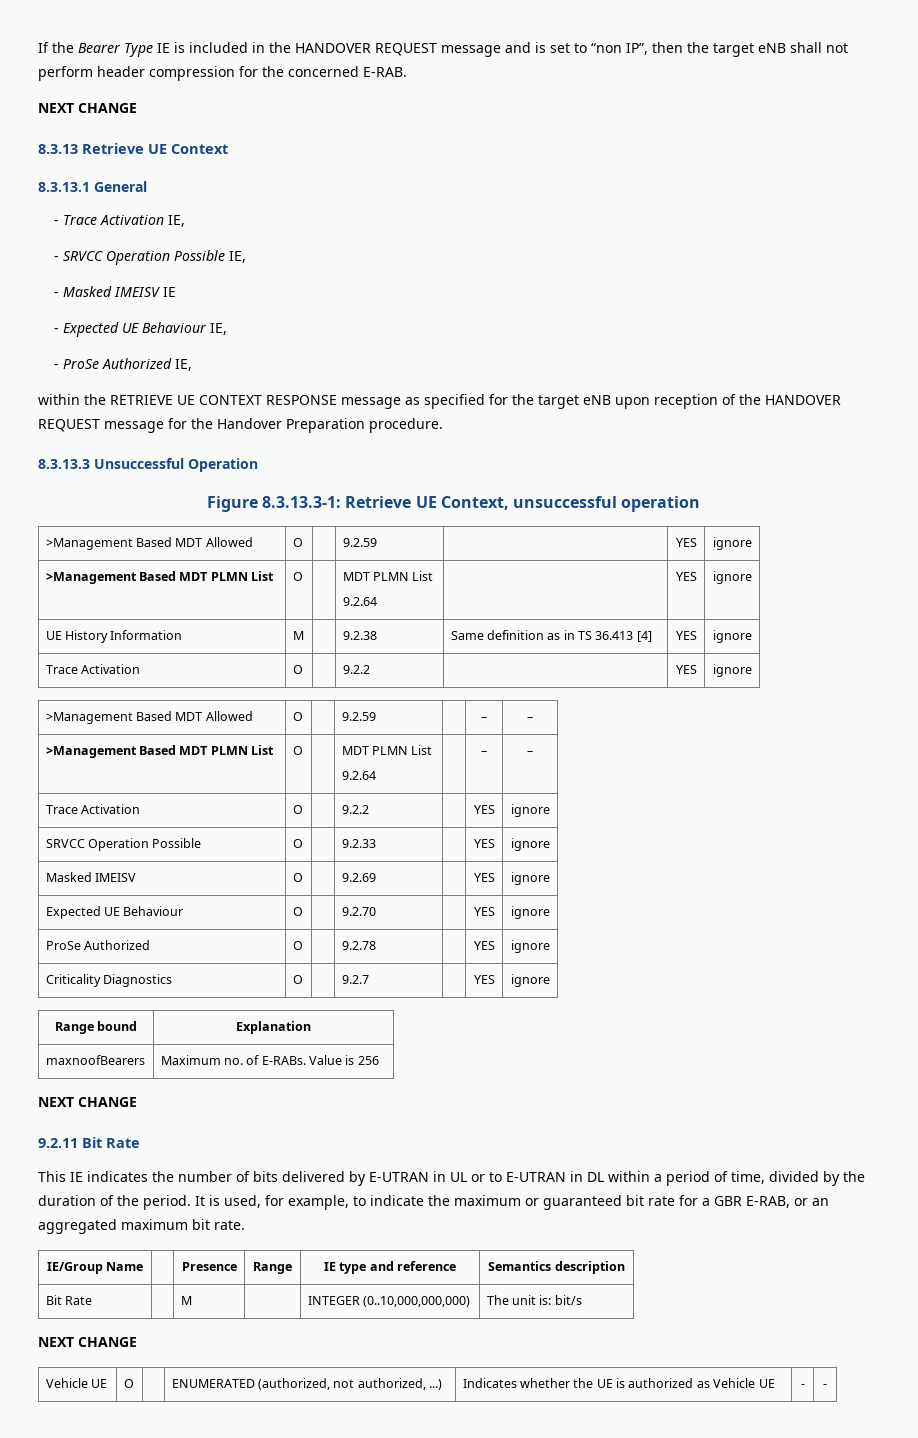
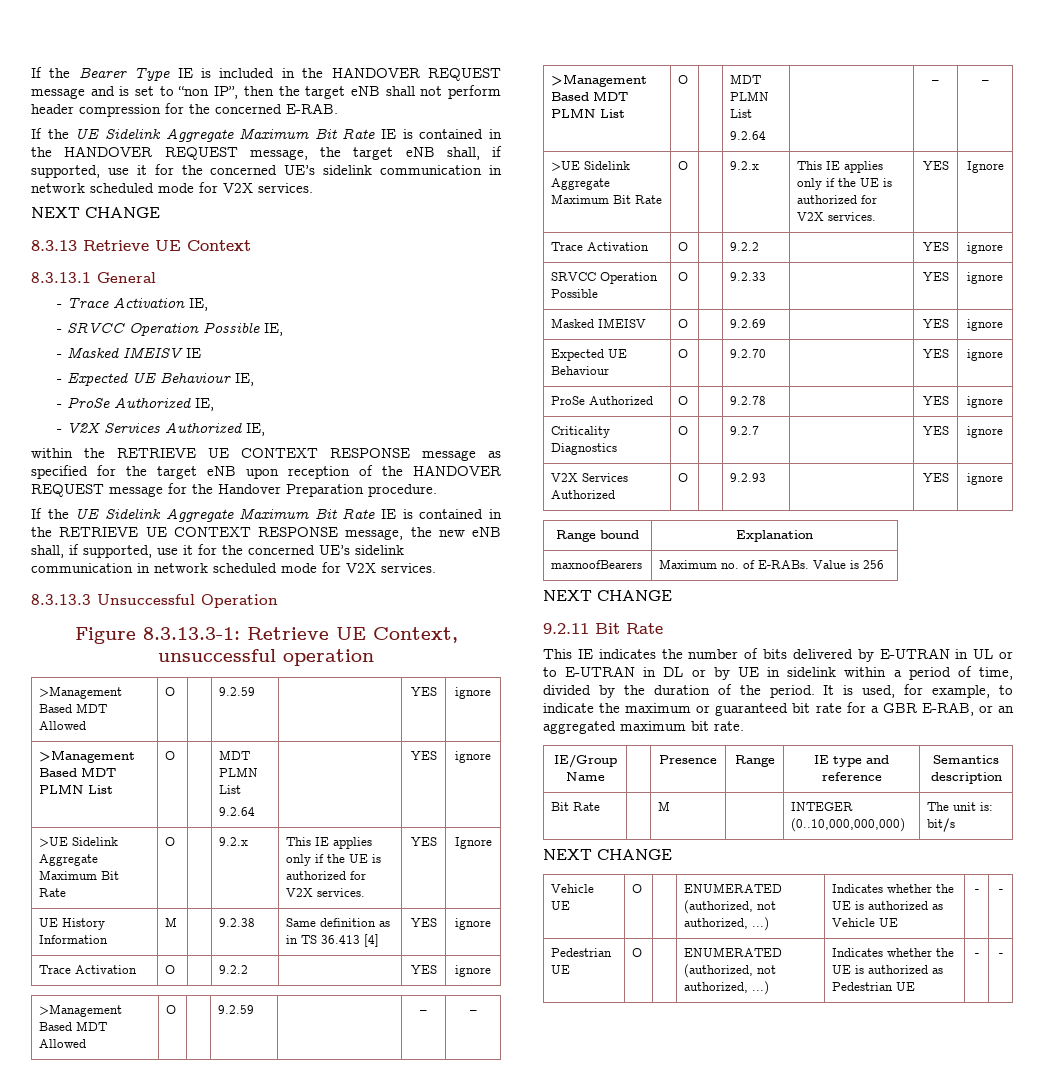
(407, 72) none -> [31,128,502,142] [31,146,502,160] [31,164,503,178] [31,182,313,193] // If the UE Sidelink Aggregate Maximum Bit Rate IE is contained in the HANDOVER REQUEST message, the target eNB shall, if supported, use it for the concerned UE’s sidelink communication in network scheduled mode for V2X services.
(192, 365) none -> [57,422,266,436] // - V2X Services Authorized IE,
(443, 425) none -> [31,508,502,522] [31,527,501,540] [31,544,404,558] [31,562,436,573] // If the UE Sidelink Aggregate Maximum Bit Rate IE is contained in the RETRIEVE UE CONTEXT RESPONSE message, the new eNB shall, if supported, use it for the concerned UE’s sidelink communication in network scheduled mode for V2X services.
(752, 577) none -> [39,837,119,847] [39,854,99,866] [39,870,120,880] [39,888,67,897] [165,837,176,846] [219,837,249,846] [286,837,373,849] [286,854,382,866] [286,871,367,880] [286,888,366,897] [410,837,437,846] [454,837,492,849] // >UE Sidelink Aggregate Maximum Bit Rate | O | | 9.2.x | This IE applies only if the UE is authorized for V2X services. | YES | Ignore
(533, 753) none -> [551,161,631,171] [551,178,611,190] [551,194,663,204] [678,161,689,170] [730,161,760,170] [797,161,884,173] [797,178,893,190] [797,195,878,204] [797,212,877,221] [922,161,949,170] [966,161,1004,173] // >UE Sidelink Aggregate Maximum Bit Rate | O | | 9.2.x | This IE applies only if the UE is authorized for V2X services. | YES | Ignore
(550, 980) none -> [551,473,629,482] [551,490,616,499] [678,473,689,482] [730,473,767,482] [922,473,949,482] [967,473,1003,485] // V2X Services Authorized | O | | 9.2.93 | | YES | ignore
(604, 1177) none -> [691,667,837,680] or by UE in sidelink
(827, 1386) none -> [551,948,613,957] [551,965,571,974] [632,948,643,957] [684,947,783,957] [684,964,777,978] [684,981,770,995] [832,948,955,957] [832,965,944,974] [832,982,916,991] [974,953,979,957] [998,953,1003,957] // Pedestrian UE | O | | ENUMERATED (authorized, not authorized, ...) | Indicates whether the UE is authorized as Pedestrian UE | - | -

